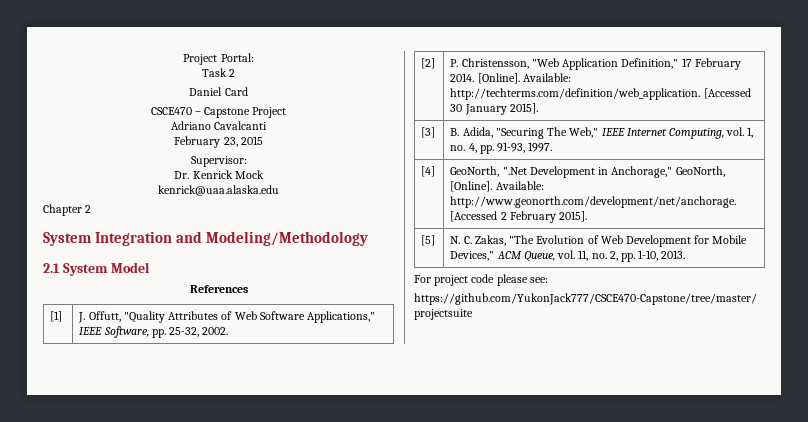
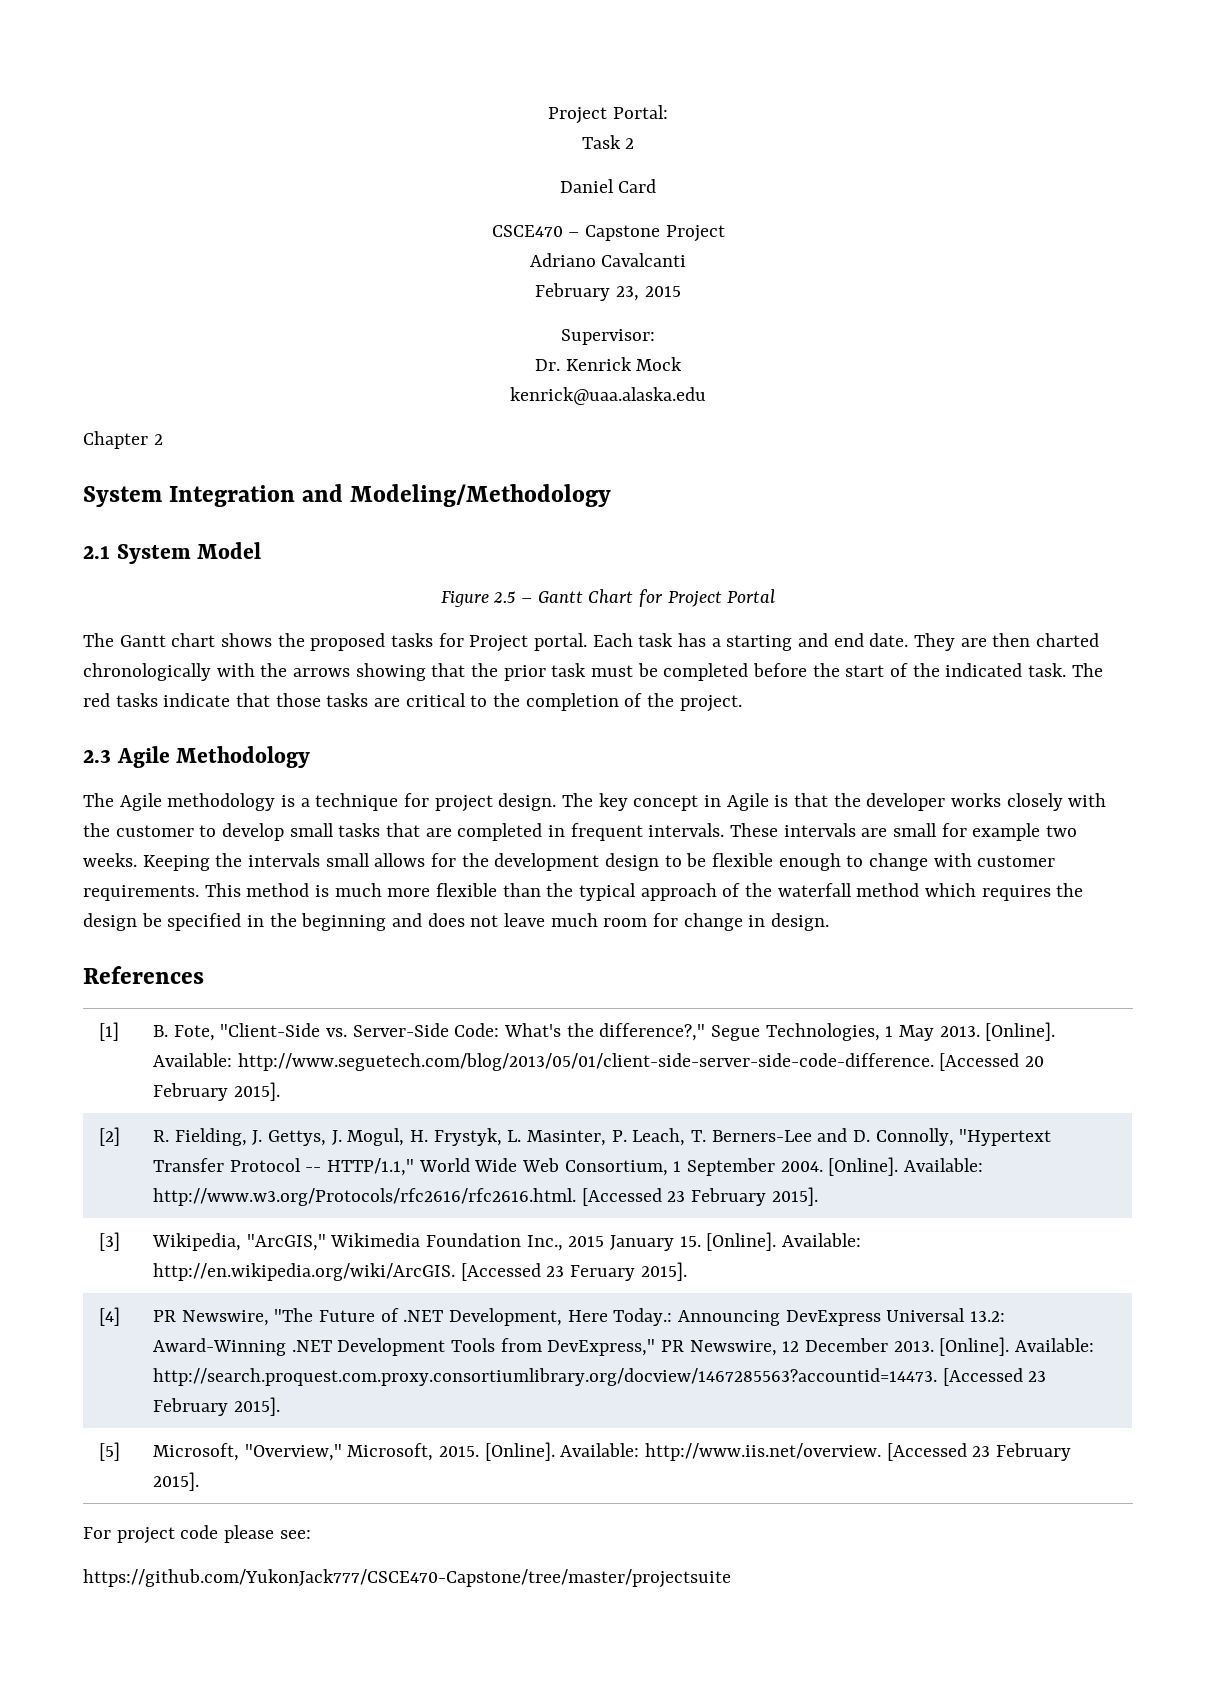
[189,285,248,293] [50,311,63,322] [78,311,375,323] [79,326,229,338] [421,58,436,69] [450,58,741,70] [450,73,571,84] [450,88,751,100] [450,103,538,115] [421,127,436,138] [450,127,754,139] [450,142,553,154] [421,166,436,177] [450,166,725,178] [450,181,544,192] [450,196,737,208] [450,211,588,223] [421,235,436,246] [450,235,748,247] [450,250,686,262] References // [1] | J. Offutt, "Quality Attributes of Web Software Applications," IEEE Software, pp. 25-32, 2002. // [2] | P. Christensson, "Web Application Definition," 17 February 2014. [Online]. Available: http://techterms.com/definition/web_application. [Accessed 30 January 2015]. // [3] | B. Adida, "Securing The Web," IEEE Internet Computing, vol. 1, no. 4, pp. 91-93, 1997. // [4] | GeoNorth, ".Net Development in Anchorage," GeoNorth, [Online]. Available: http://www.geonorth.com/development/net/anchorage. [Accessed 2 February 2015]. // [5] | N. C. Zakas, "The Evolution of Web Development for Mobile Devices," ACM Queue, vol. 11, no. 2, pp. 1-10, 2013. -> [440,589,776,607] [83,633,1100,652] [83,663,1103,681] [83,693,742,712] [83,746,311,768] [83,793,1107,812] [83,823,1078,841] [83,853,1056,871] [83,883,1084,901] [83,913,830,931] [83,966,204,984] [99,1022,120,1041] [153,1022,1056,1041] [153,1053,1045,1071] [153,1082,280,1101] [99,1127,121,1146] [153,1128,1052,1146] [153,1157,984,1176] [153,1187,818,1206] [99,1232,121,1251] [152,1232,862,1251] [153,1262,687,1281] [99,1307,121,1326] [153,1308,1006,1326] [153,1337,1095,1356] [153,1368,1047,1386] [153,1397,280,1416] [99,1442,121,1461] [153,1442,1072,1461] [153,1472,200,1491] Figure 2.5 – Gantt Chart for Project Portal // The Gantt chart shows the proposed tasks for Project portal. Each task has a starting and end date. They are then charted chronologically with the arrows showing that the prior task must be completed before the start of the indicated task. The red tasks indicate that those tasks are critical to the completion of the project. // 2.3 Agile Methodology // The Agile methodology is a technique for project design. The key concept in Agile is that the developer works closely with the customer to develop small tasks that are completed in frequent intervals. These intervals are small for example two weeks. Keeping the intervals small allows for the development design to be flexible enough to change with customer requirements. This method is much more flexible than the typical approach of the waterfall method which requires the design be specified in the beginning and does not leave much room for change in design. // References // [1] | B. Fote, "Client-Side vs. Server-Side Code: What's the difference?," Segue Technologies, 1 May 2013. [Online]. Available: http://www.seguetech.com/blog/2013/05/01/client-side-server-side-code-difference. [Accessed 20 February 2015]. // [2] | R. Fielding, J. Gettys, J. Mogul, H. Frystyk, L. Masinter, P. Leach, T. Berners-Lee and D. Connolly, "Hypertext Transfer Protocol -- HTTP/1.1," World Wide Web Consortium, 1 September 2004. [Online]. Available: http://www.w3.org/Protocols/rfc2616/rfc2616.html. [Accessed 23 February 2015]. // [3] | Wikipedia, "ArcGIS," Wikimedia Foundation Inc., 2015 January 15. [Online]. Available: http://en.wikipedia.org/wiki/ArcGIS. [Accessed 23 Feruary 2015]. // [4] | PR Newswire, "The Future of .NET Development, Here Today.: Announcing DevExpress Universal 13.2: Award-Winning .NET Development Tools from DevExpress," PR Newswire, 12 December 2013. [Online]. Available: http://search.proquest.com.proxy.consortiumlibrary.org/docview/1467285563?accountid=14473. [Accessed 23 February 2015]. // [5] | Microsoft, "Overview," Microsoft, 2015. [Online]. Available: http://www.iis.net/overview. [Accessed 23 February 2015].

